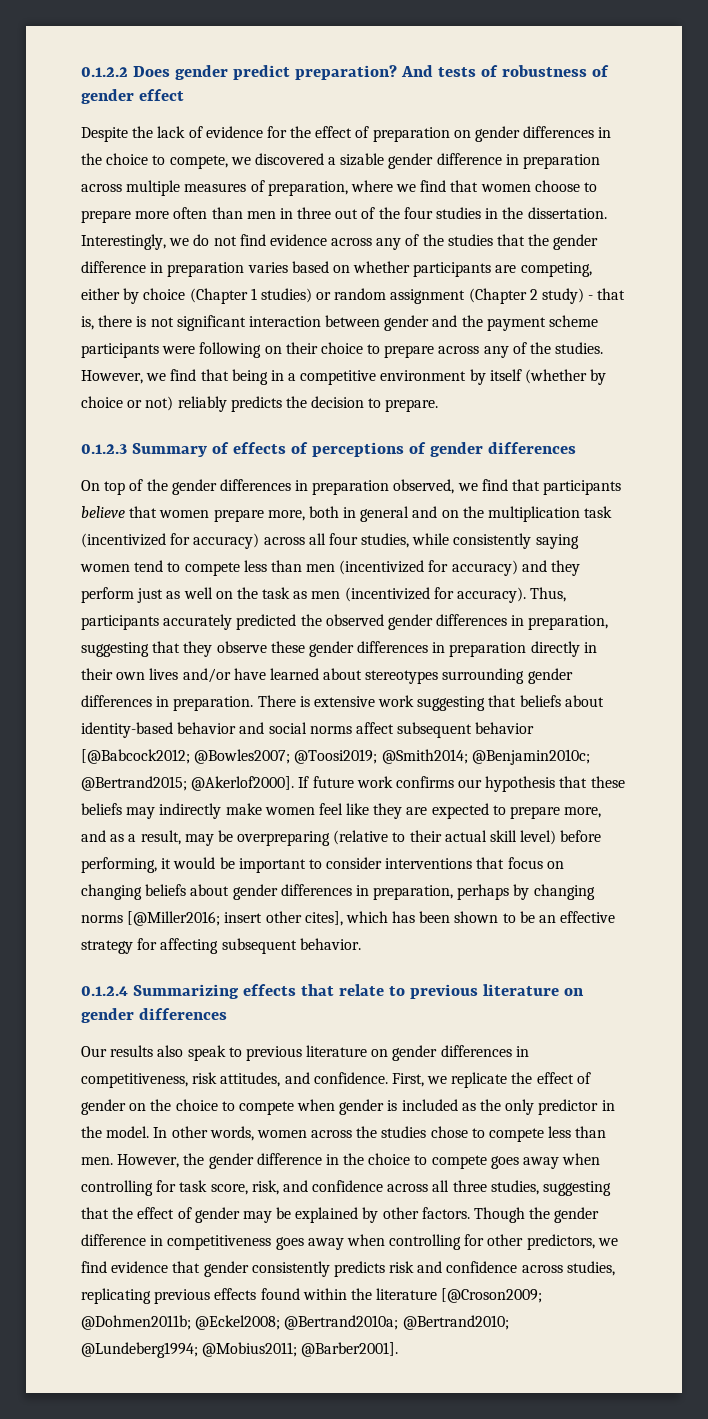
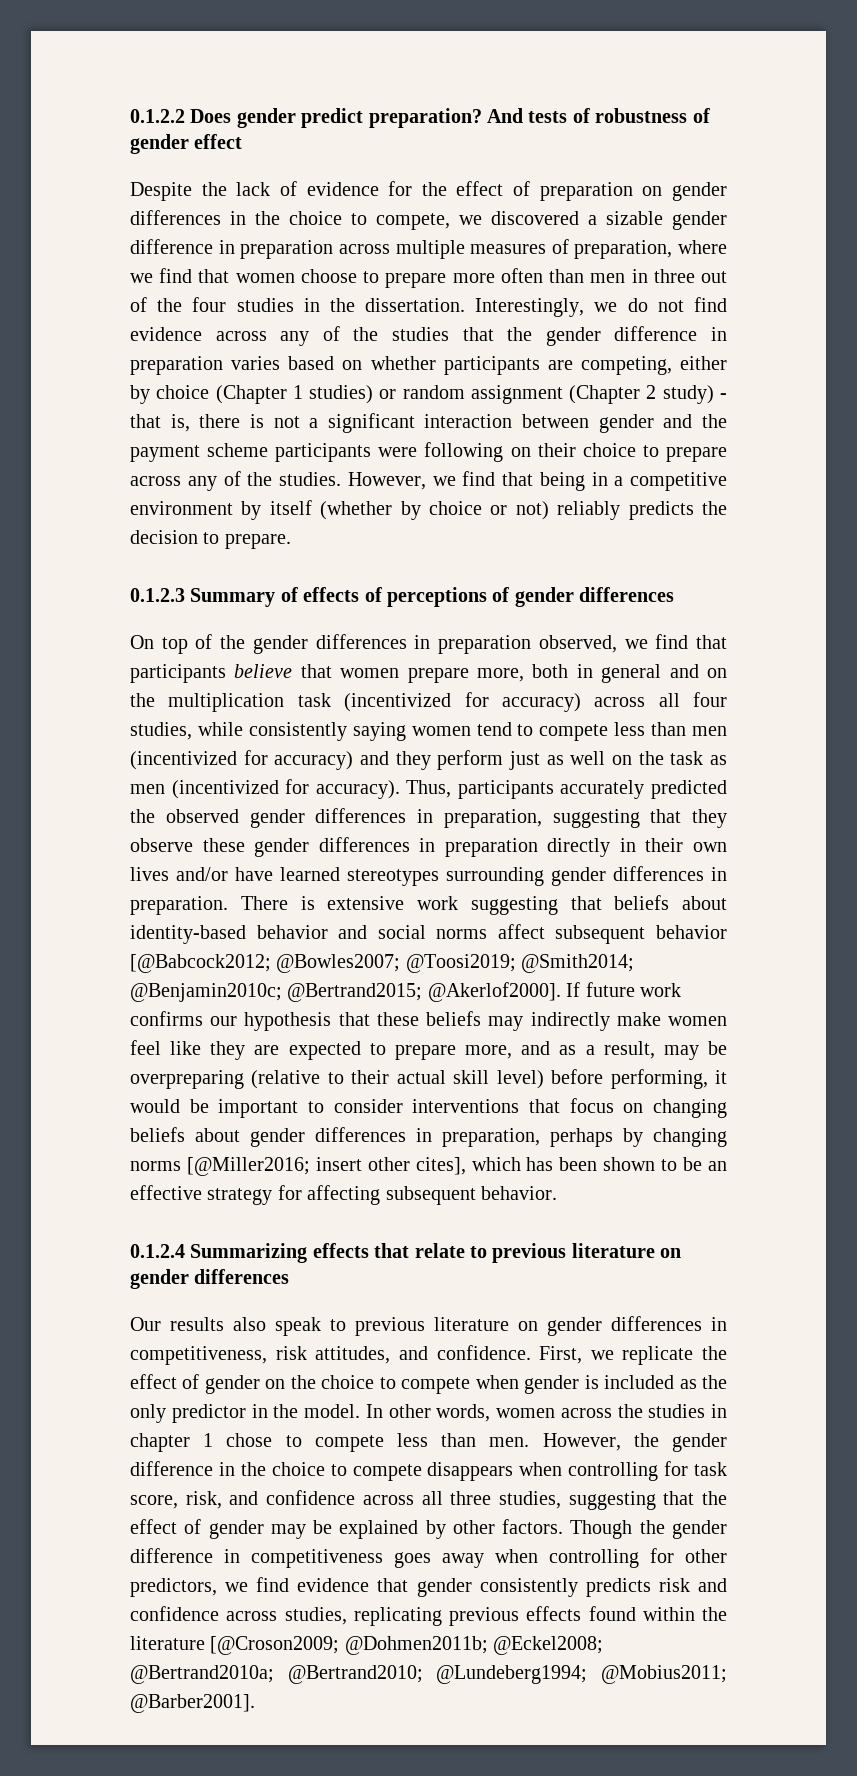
(174, 322) none -> [309,418,319,428] a
[323,668,363,680] about -> (340, 874) none
(427, 1132) none -> [711,1404,727,1418] [130,1433,214,1452] in chapter 1
[490,1156,560,1169] goes away -> [427,1462,514,1481] disappears

